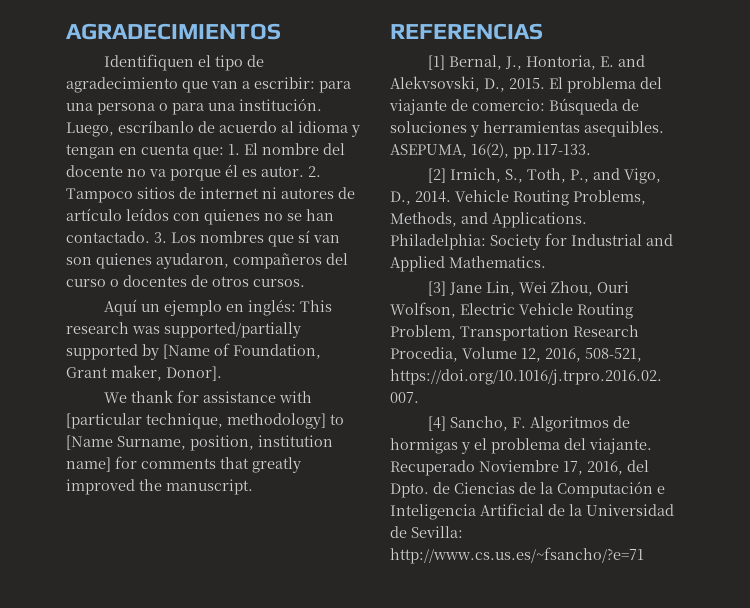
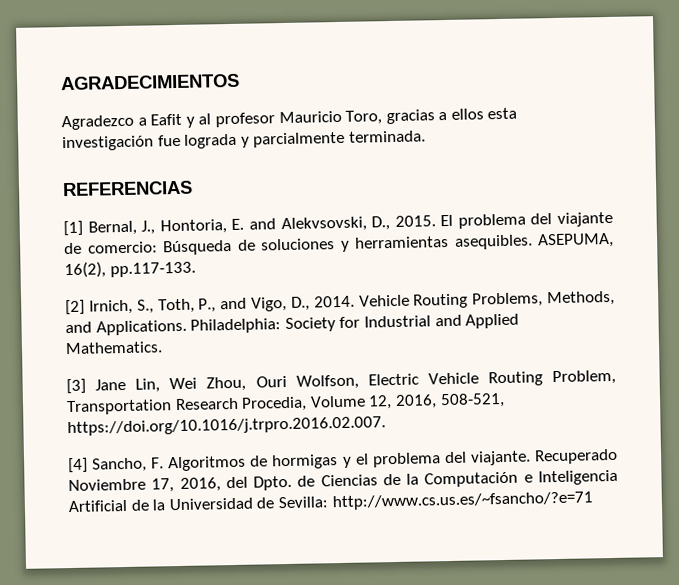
[103,54,264,71] [66,77,351,93] [66,98,322,115] [66,120,360,137] [66,143,345,159] [66,164,321,181] [66,187,355,203] [66,208,334,225] [66,230,340,247] [66,253,348,269] [66,275,305,287] [103,299,332,316] [66,322,301,338] [66,343,321,360] [66,365,222,381] [103,390,312,403] [66,413,344,429] [66,435,333,451] [66,456,301,473] [66,479,253,495] Identifiquen el tipo de agradecimiento que van a escribir: para una persona o para una institución. Luego, escríbanlo de acuerdo al idioma y tengan en cuenta que: 1. El nombre del docente no va porque él es autor. 2. Tampoco sitios de internet ni autores de artículo leídos con quienes no se han contactado. 3. Los nombres que sí van son quienes ayudaron, compañeros del curso o docentes de otros cursos. // Aquí un ejemplo en inglés: This research was supported/partially supported by [Name of Foundation, Grant maker, Donor]. // We thank for assistance with [particular technique, methodology] to [Name Surname, position, institution name] for comments that greatly improved the manuscript. -> [61,107,518,131] [62,130,426,152] Agradezco a Eafit y al profesor Mauricio Toro, gracias a ellos esta investigación fue lograda y parcialmente terminada.

